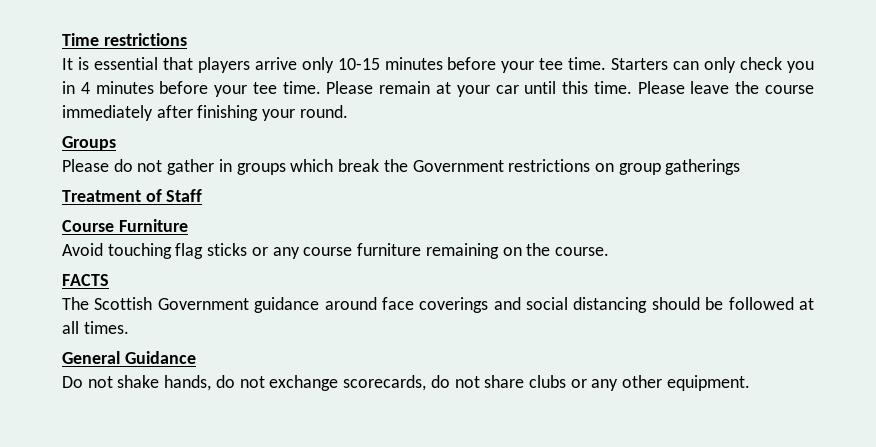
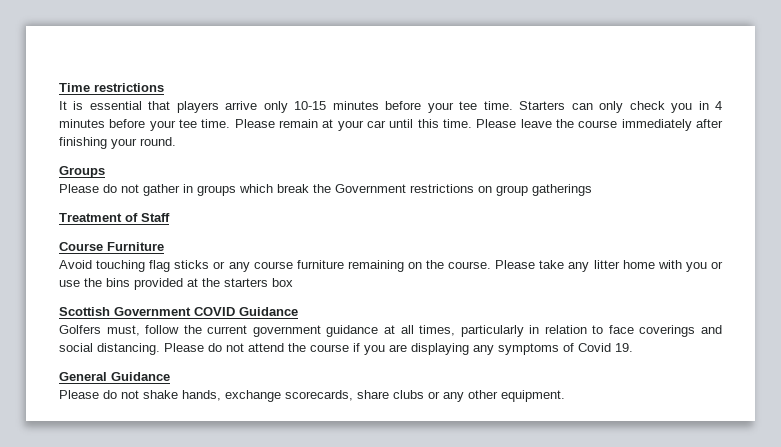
[62,274,109,286] [62,297,815,313] [62,321,129,334] // FACTS // The Scottish Government guidance around face coverings and social distancing should be followed at all times. -> [495,260,723,272] [59,278,293,290] [59,307,298,316] [59,325,722,337] [59,343,633,355] Please take any litter home with you or use the bins provided at the starters box // Scottish Government COVID Guidance // Golfers must, follow the current government guidance at all times, particularly in relation to face coverings and social distancing. Please do not attend the course if you are displaying any symptoms of Covid 19.
[62,376,83,388] Do -> [59,390,117,399] Please do
[215,375,480,391] do not exchange scorecards, do not -> [225,390,353,402] exchange scorecards,

